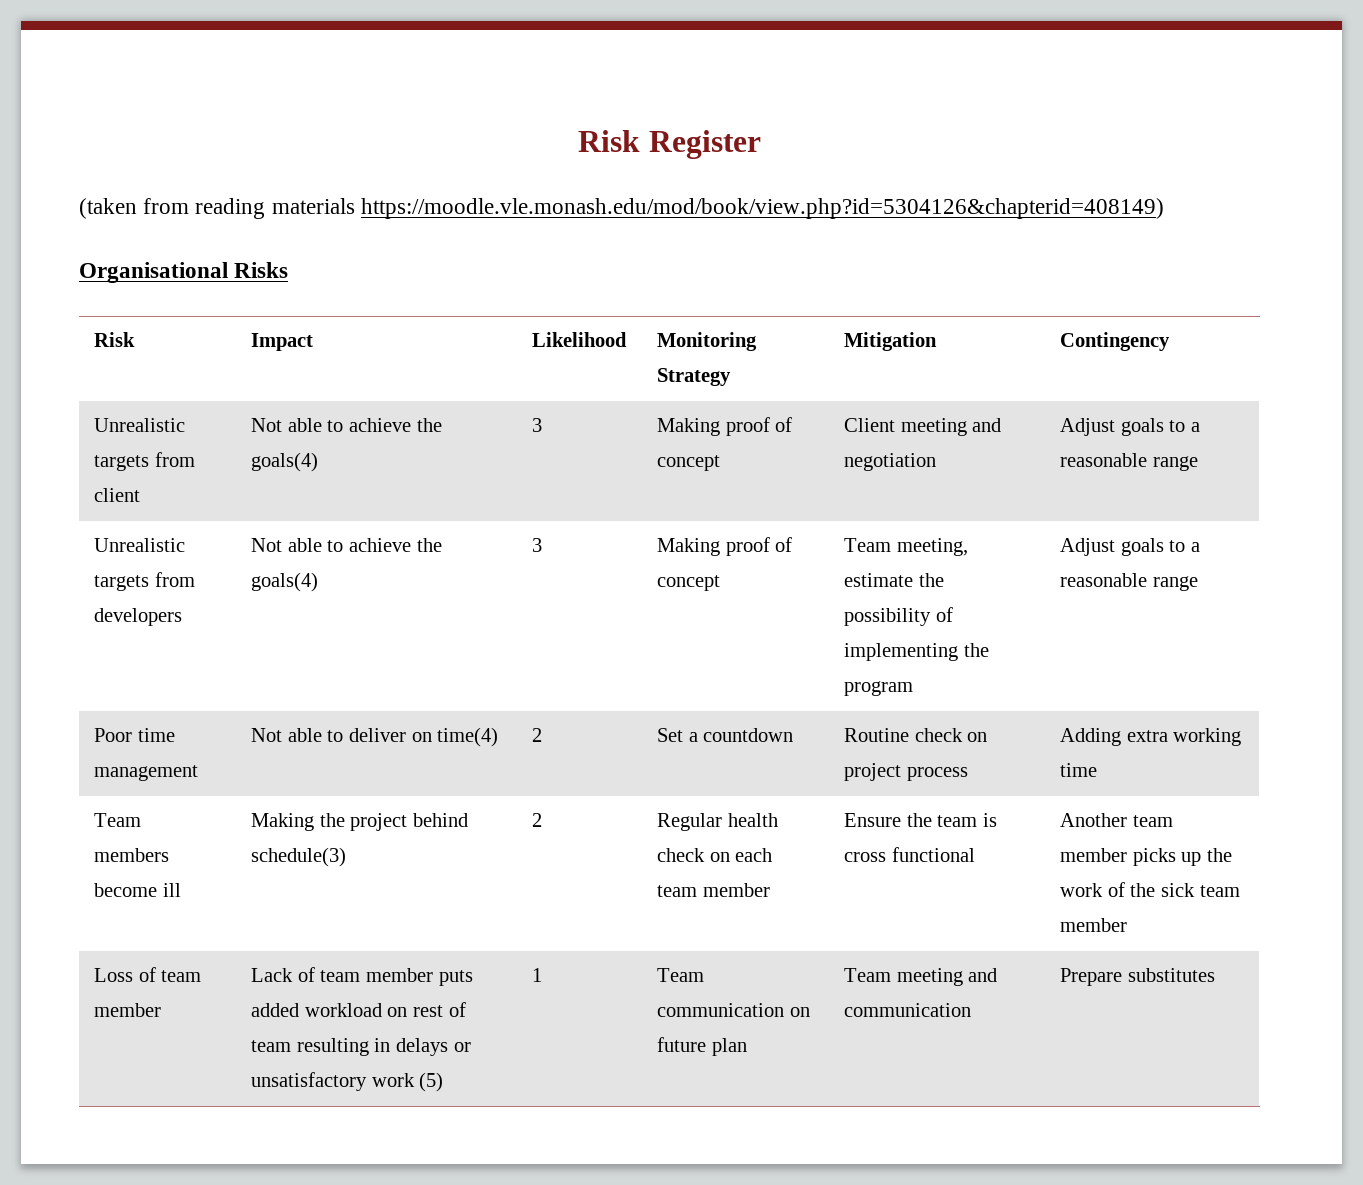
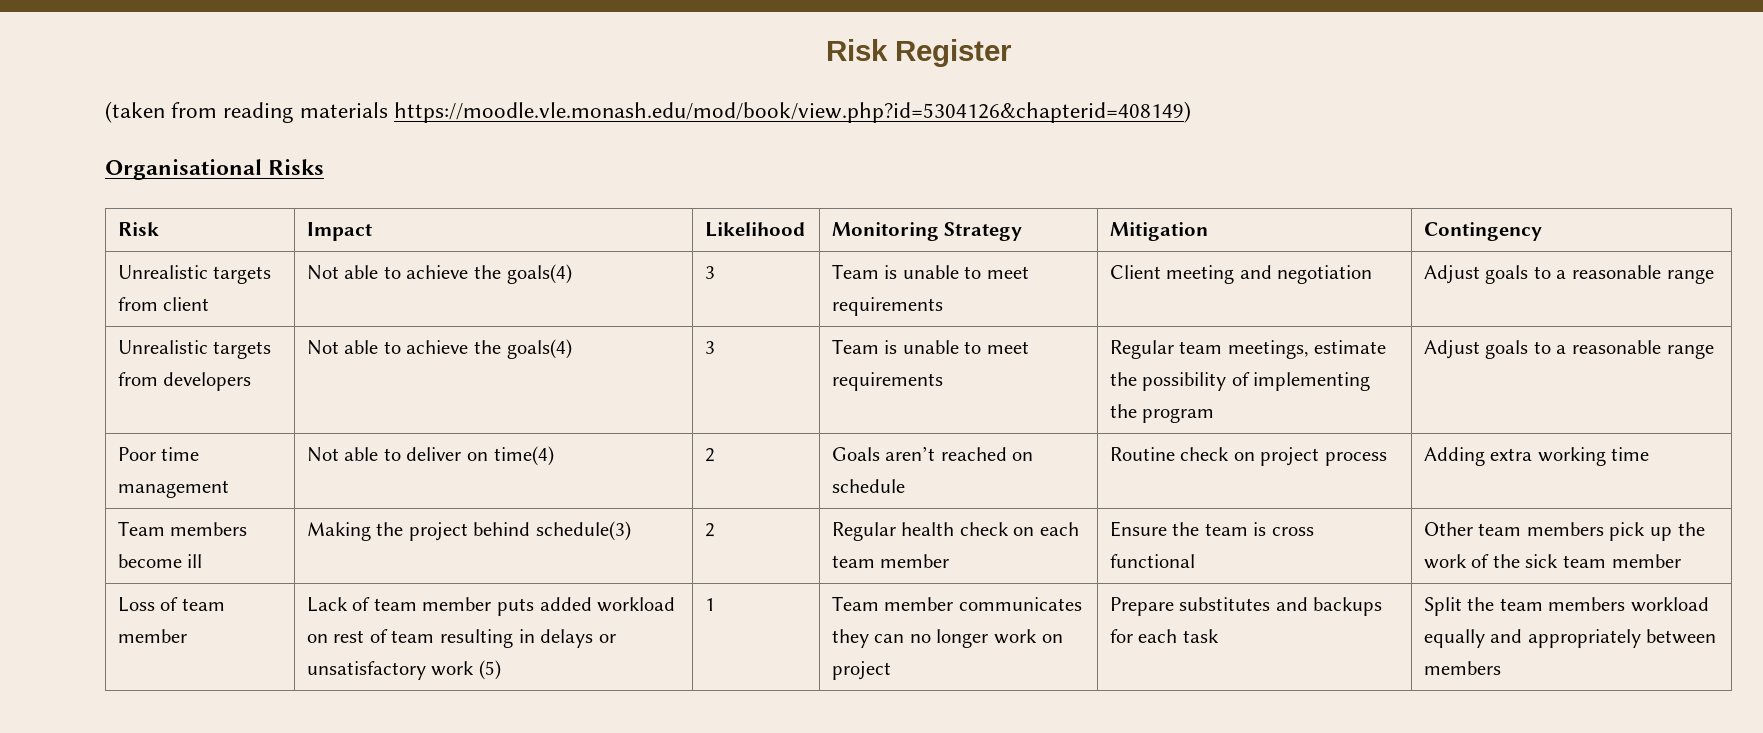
[657,417,793,436] [657,455,721,471] Making proof of concept -> [831,264,1029,279] [831,297,943,316] Team is unable to meet requirements
[657,537,793,556] [657,575,721,591] [844,538,968,556] Making proof of concept | Team meeting, -> [831,339,1029,354] [831,372,943,391] [1109,340,1309,359] Team is unable to meet requirements | Regular team meetings,
[657,728,794,742] Set a countdown -> [831,446,1034,461] [831,479,905,493] Goals aren’t reached on schedule
[1060,813,1173,827] [1060,848,1176,866] Another team member picks -> [1423,522,1646,541] Other team members pick
[657,1003,810,1017] [657,1037,747,1056] [844,968,998,986] [844,1003,972,1017] [1060,968,1215,986] communication on future plan | Team meeting and communication | Prepare substitutes -> [884,597,1082,611] [831,629,1063,648] [831,661,891,680] [1109,597,1383,616] [1109,629,1219,643] [1423,597,1709,616] [1423,629,1717,648] [1423,661,1501,675] member communicates they can no longer work on project | Prepare substitutes and backups for each task | Split the team members workload equally and appropriately between members

